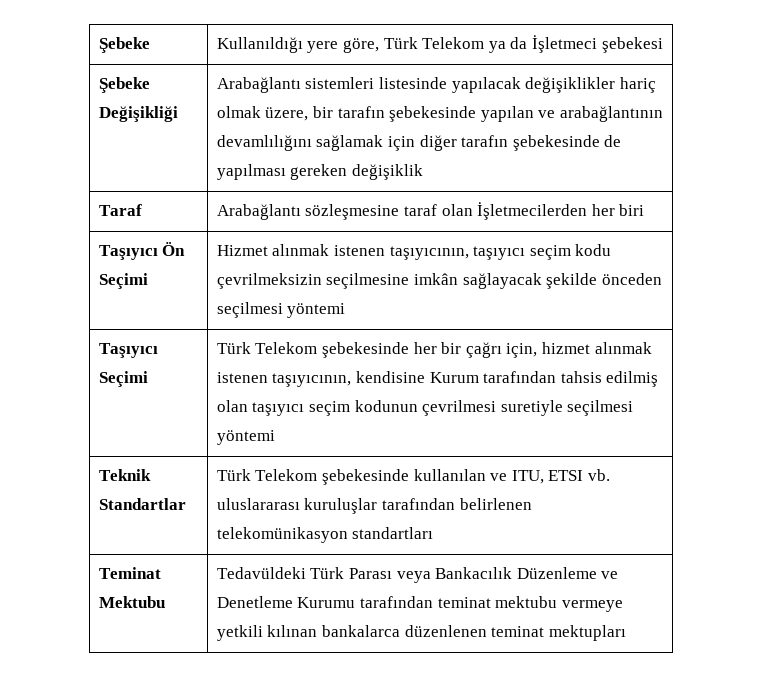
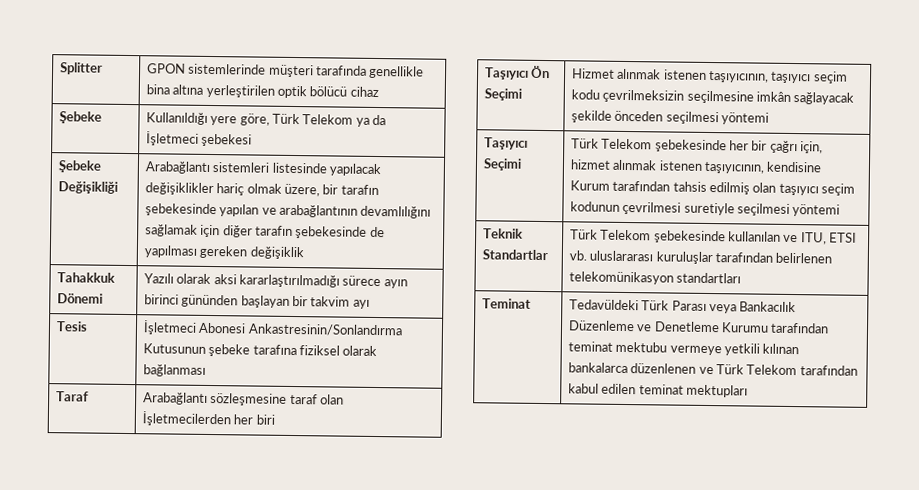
(98, 45) none -> [59,62,103,75] [146,63,425,79] [145,84,379,99] Splitter | GPON sistemlerinde müşteri tarafında genellikle bina altına yerleştirilen optik bölücü cihaz //
(424, 172) none -> [56,272,115,283] [56,293,103,304] [143,273,408,289] [143,294,370,309] [55,321,88,332] [142,320,403,337] [142,343,378,357] [142,364,206,377] // Tahakkuk Dönemi | Yazılı olarak aksi kararlaştırılmadığı sürece ayın birinci gününden başlayan bir takvim ayı // Tesis | İşletmeci Abonesi Ankastresinin/Sonlandırma Kutusunun şebeke tarafına fiziksel olarak bağlanması
[98,596,165,608] Mektubu -> (531, 303) none
(487, 631) none -> [698,364,858,376] [567,383,637,395] ve Türk Telekom tarafından kabul edilen

